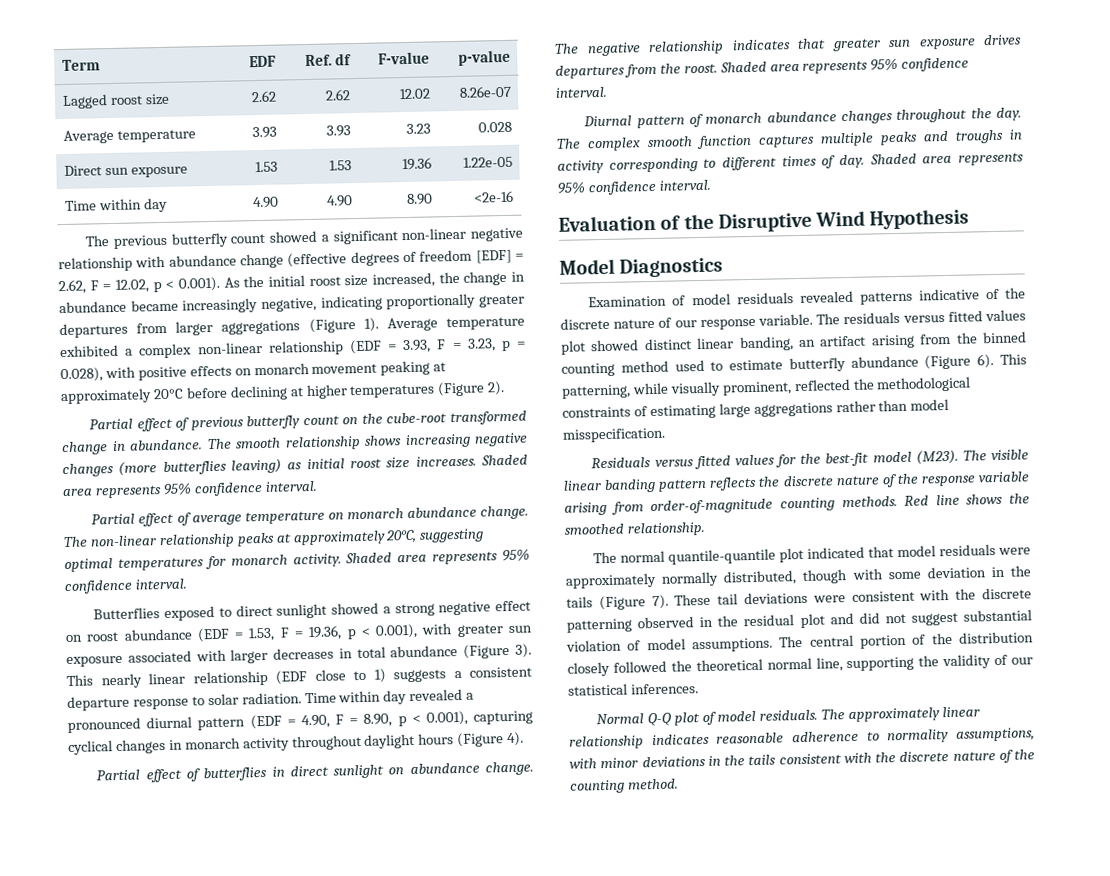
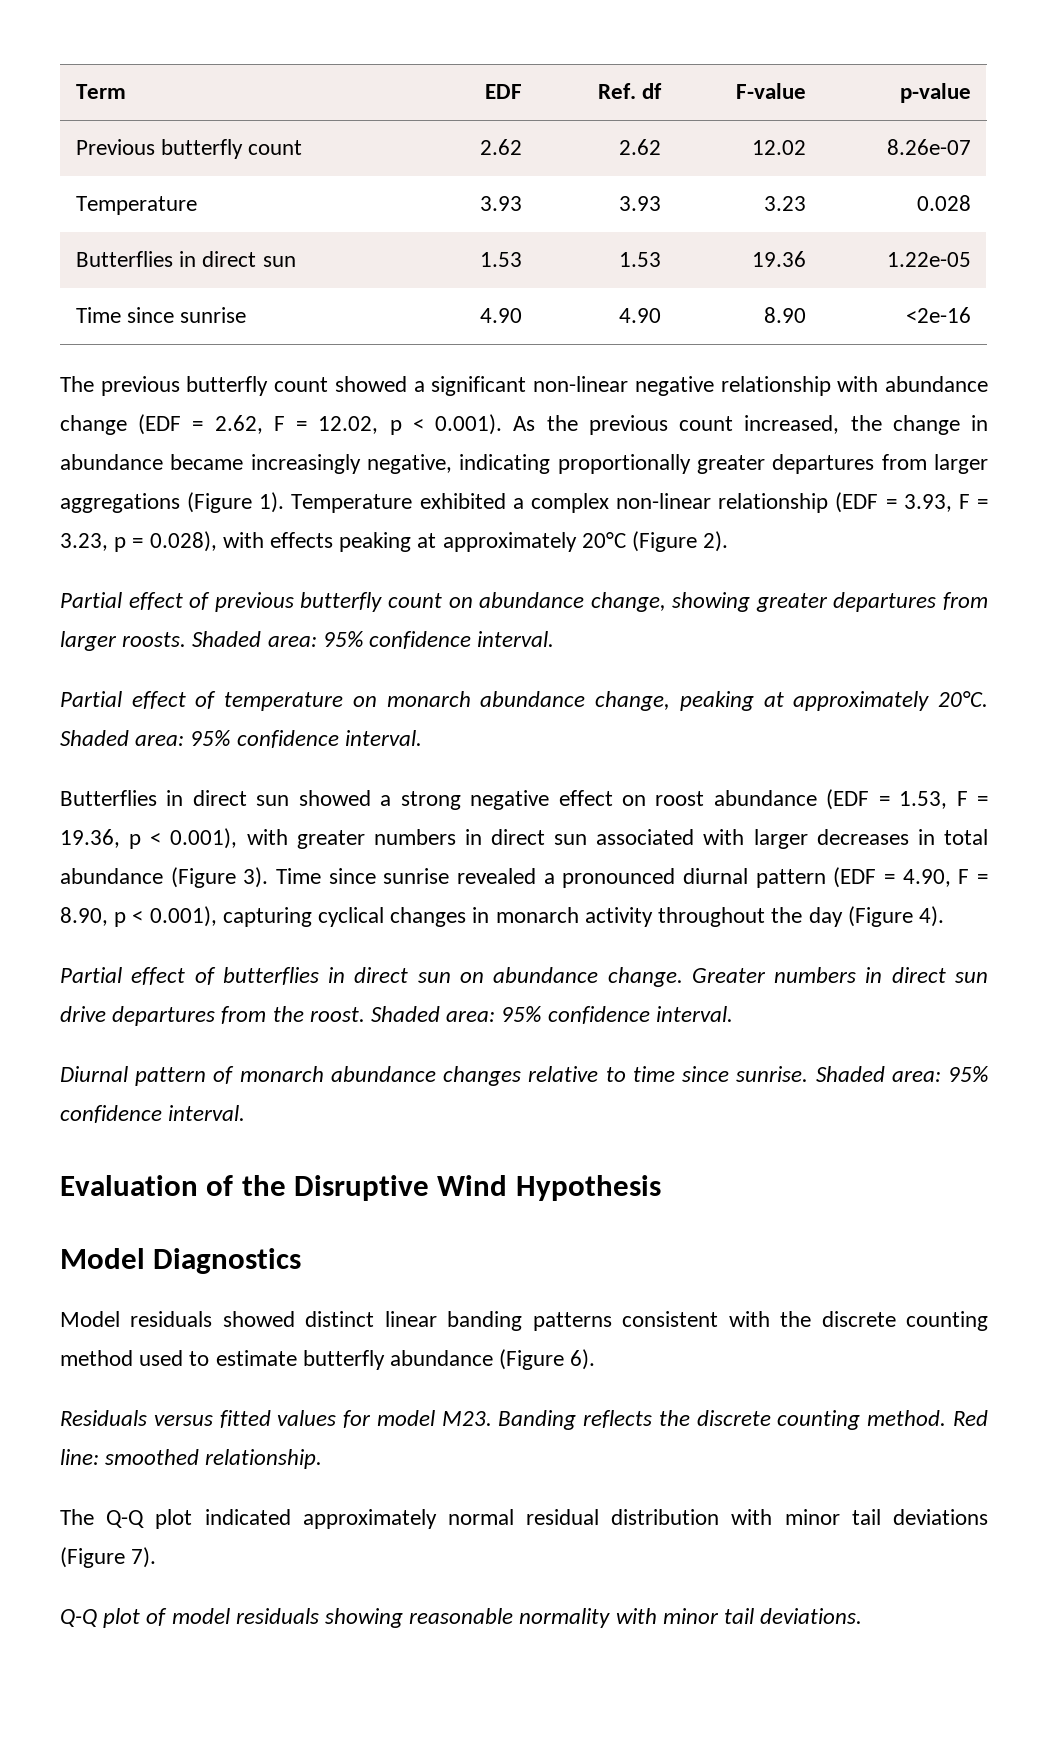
[61,93,170,109] Lagged roost size -> [76,139,303,159] Previous butterfly count
[62,129,196,144] Average temperature -> [76,196,198,215] Temperature
[63,165,188,178] Direct sun exposure -> [76,251,296,267] Butterflies in direct sun
[98,197,168,213] within day -> [127,307,247,323] since sunrise
[287,249,512,268] (effective degrees of freedom [EDF] -> [138,414,182,435] (EDF
[268,274,369,287] initial roost size -> [588,415,734,435] previous count
[386,316,525,332] Average temperature -> [291,494,413,513] Temperature
[137,360,447,381] [60,384,436,405] positive effects on monarch movement peaking at approximately 20°C before declining at higher temperatures -> [270,532,626,552] effects peaking at approximately 20°C
[361,410,527,426] [61,432,528,456] [62,454,528,478] [62,485,162,499] the cube-root transformed change in abundance. The smooth relationship shows increasing negative changes (more butterflies leaving) as initial roost size increases. Shaded area represents -> [479,592,989,612] [60,631,317,651] abundance change, showing greater departures from larger roosts. Shaded area:
[191,514,242,526] average -> (217, 700) none
[480,505,530,520] [63,528,485,549] [64,551,499,573] change. The non-linear relationship peaks at approximately 20°C, suggesting optimal temperatures for monarch activity. Shaded area represents -> [595,691,989,711] [60,730,185,746] change, peaking at approximately 20°C. Shaded area:
[164,603,328,622] exposed to direct sunlight -> [166,790,290,806] in direct sun
[507,625,532,634] [66,655,123,668] sun exposure -> [373,829,588,845] numbers in direct sun
[66,666,532,689] [67,690,408,712] This nearly linear relationship (EDF close to 1) suggests a consistent departure response to solar radiation. Time within day -> [276,868,450,884] Time since sunrise
[364,733,455,749] daylight hours -> [771,907,843,927] the day
[333,764,385,779] sunlight -> [417,972,451,983] sun
[554,34,1022,57] The negative relationship indicates that greater sun exposure drives -> [691,967,989,983] [60,1006,106,1022] Greater numbers in direct sun drive
[769,60,869,74] area represents -> [446,1010,496,1022] area:
[896,107,1023,123] [556,129,1023,152] [557,152,1024,174] throughout the day. The complex smooth function captures multiple peaks and troughs in activity corresponding to different times of day. Shaded area represents -> [528,1066,941,1082] relative to time since sunrise. Shaded area:
[588,287,1027,308] [560,309,1026,331] [561,331,1027,355] Examination of model residuals revealed patterns indicative of the discrete nature of our response variable. The residuals versus fitted values plot showed distinct linear banding, an artifact arising from the binned -> [60,1311,896,1331] Model residuals showed distinct linear banding patterns consistent with the discrete
[1000,353,1027,365] [561,376,972,399] [562,398,950,420] [562,427,666,443] This patterning, while visually prominent, reflected the methodological constraints of estimating large aggregations rather than model misspecification. -> (596, 1359) none
[800,449,1029,467] [563,471,1030,493] [564,493,1030,516] [564,521,706,537] [593,544,1032,565] [565,565,1031,589] [566,587,1033,611] [566,609,1033,633] [566,631,1034,653] [567,654,1033,677] [568,683,699,696] [596,706,980,727] [569,727,1035,750] [569,749,1035,769] [570,778,679,794] the best-fit model (M23). The visible linear banding pattern reflects the discrete nature of the response variable arising from order-of-magnitude counting methods. Red line shows the smoothed relationship. // The normal quantile-quantile plot indicated that model residuals were approximately normally distributed, though with some deviation in the tails (Figure 7). These tail deviations were consistent with the discrete patterning observed in the residual plot and did not suggest substantial violation of model assumptions. The central portion of the distribution closely followed the theoretical normal line, supporting the validity of our statistical inferences. // Normal Q-Q plot of model residuals. The approximately linear relationship indicates reasonable adherence to normality assumptions, with minor deviations in the tails consistent with the discrete nature of the counting method. -> [376,1410,988,1430] [60,1449,323,1469] [60,1509,988,1529] [60,1547,157,1568] [60,1608,863,1628] model M23. Banding reflects the discrete counting method. Red line: smoothed relationship. // The Q-Q plot indicated approximately normal residual distribution with minor tail deviations (Figure 7). // Q-Q plot of model residuals showing reasonable normality with minor tail deviations.

